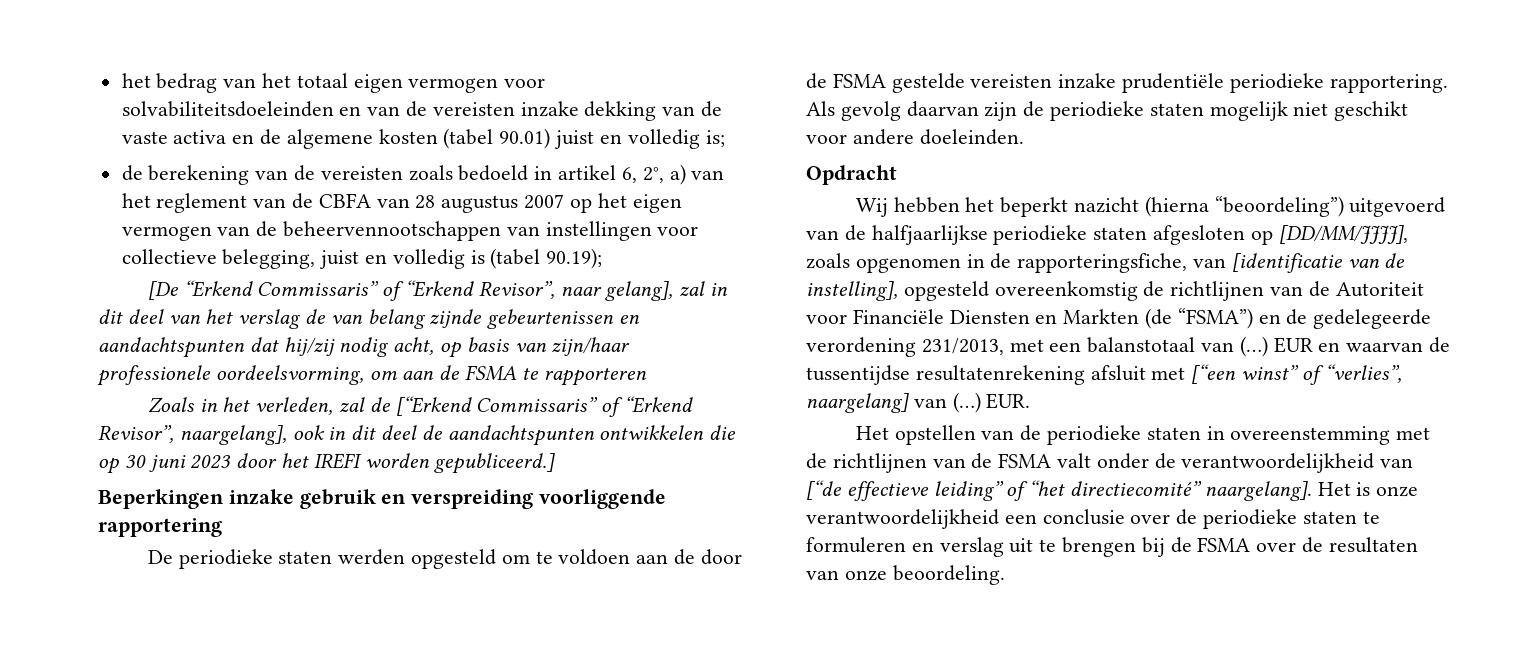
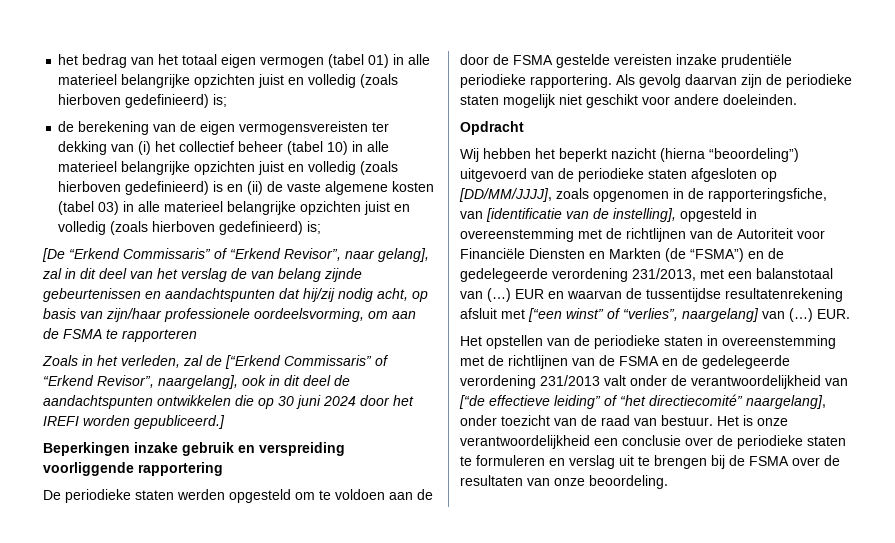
[504,78,546,88] [121,101,723,121] [121,128,700,149] voor solvabiliteitsdoeleinden en van de vereisten inzake dekking van de vaste activa en de algemene kosten (tabel 90.01) juist en volledig -> [328,54,431,68] [58,74,399,88] [58,94,210,108] (tabel 01) in alle materieel belangrijke opzichten juist en volledig (zoals hierboven gedefinieerd)
[320,164,725,185] [121,193,682,213] [121,221,699,241] [121,248,603,269] vereisten zoals bedoeld in artikel 6, 2°, a) van het reglement van de CBFA van 28 augustus 2007 op het eigen vermogen van de beheervennootschappen van instellingen voor collectieve belegging, juist en volledig is (tabel 90.19); -> [200,121,390,135] [58,141,390,155] [58,161,399,175] [58,181,435,195] [58,201,411,215] [58,221,322,235] eigen vermogensvereisten ter dekking van (i) het collectief beheer (tabel 10) in alle materieel belangrijke opzichten juist en volledig (zoals hierboven gedefinieerd) is en (ii) de vaste algemene kosten (tabel 03) in alle materieel belangrijke opzichten juist en volledig (zoals hierboven gedefinieerd) is;
[190,455,232,469] 2023 -> [323,396,356,406] 2024
[871,225,988,245] halfjaarlijkse -> (574, 173) none
[994,281,1138,301] overeenkomstig -> [746,208,757,219] [460,228,602,242] in overeenstemming met
(1052, 460) none -> [662,355,790,369] [460,375,600,389] en de gedelegeerde verordening 231/2013
[1204,481,1312,501] naargelang]. -> [746,395,826,409] [460,415,713,426] naargelang], onder toezicht van de raad van bestuur.

